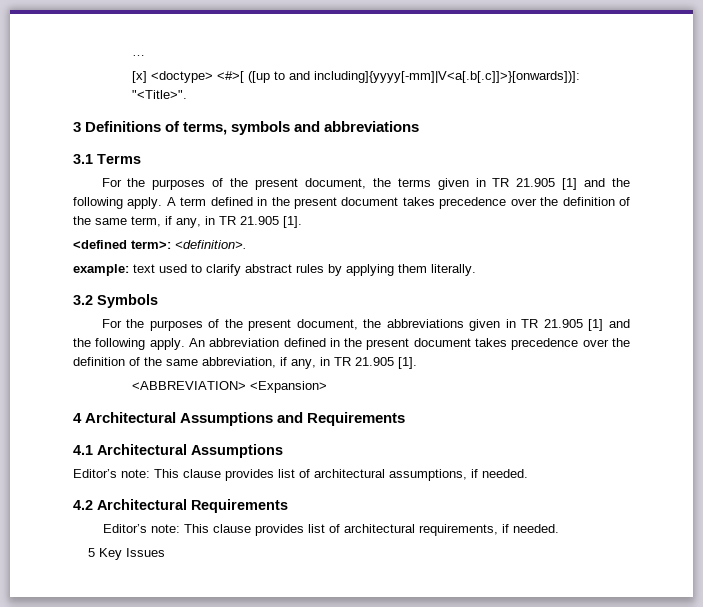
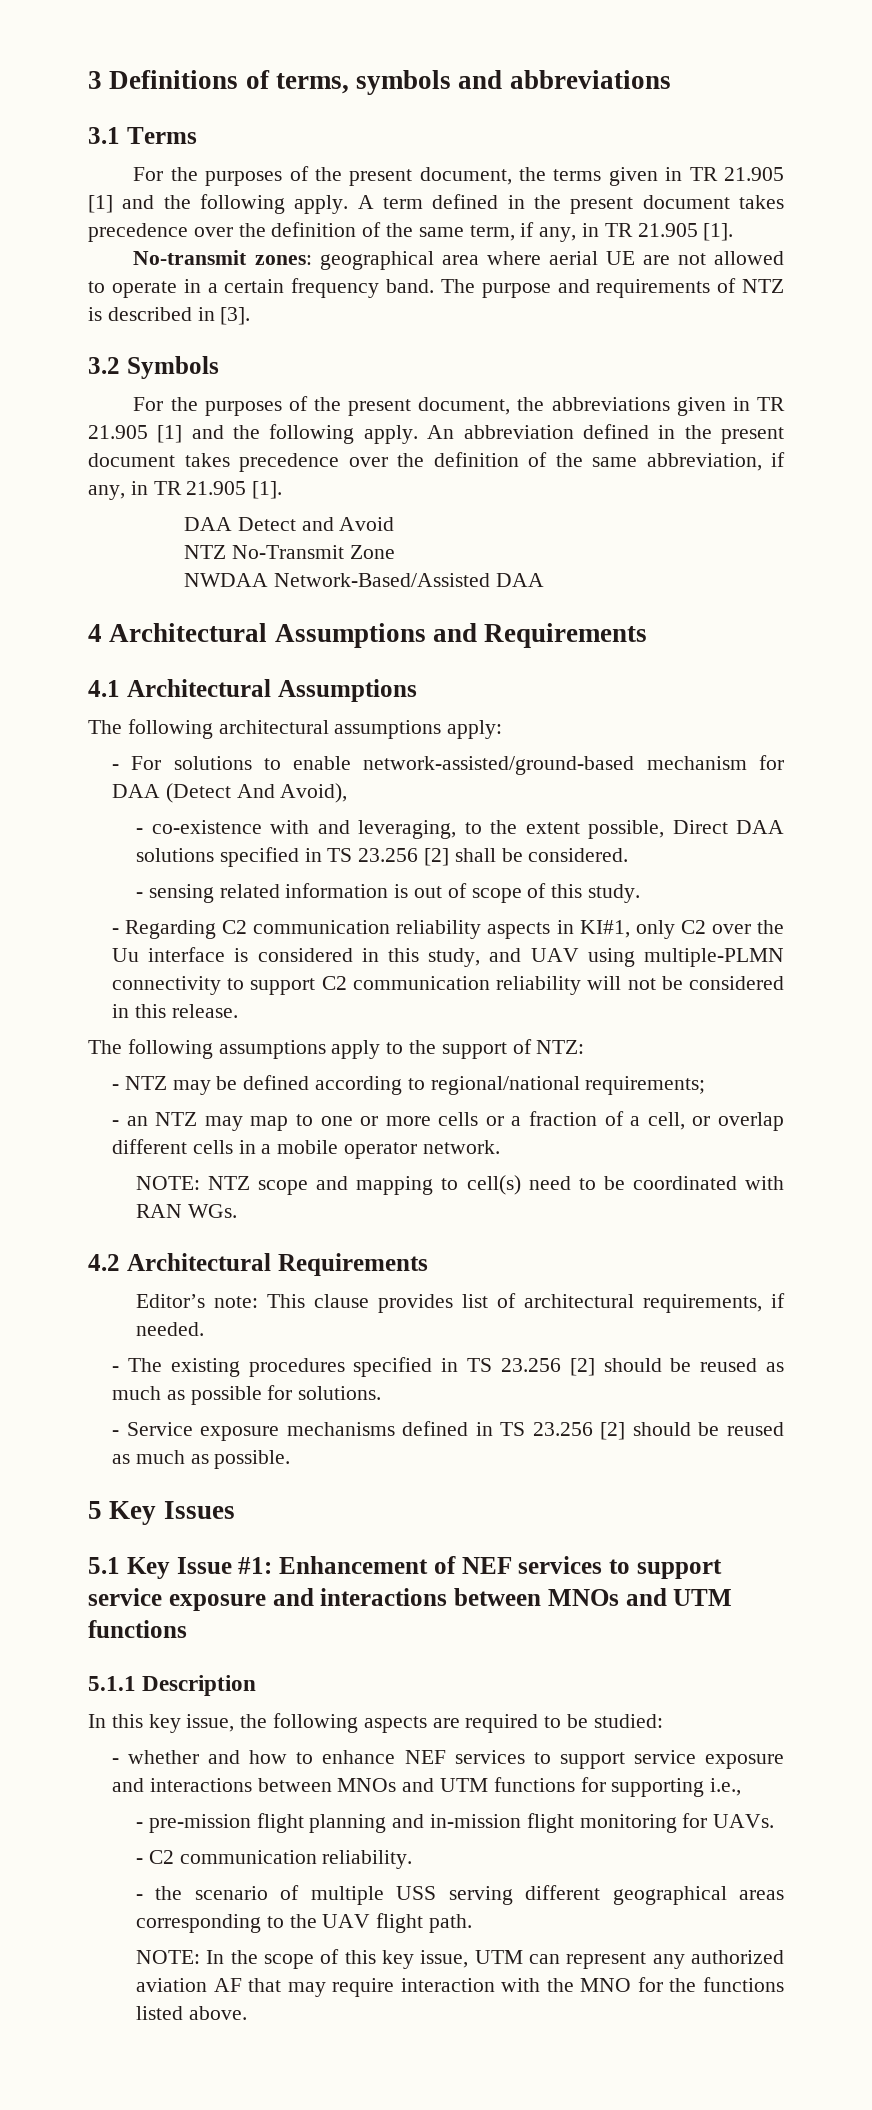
[132,55,146,56] [132,71,581,83] [132,90,188,99] … // [x] <doctype> <#>[ ([up to and including]{yyyy[-mm]|V<a[.b[.c]]>}[onwards])]: "<Title>". // -> (88, 80) none
[73,240,247,249] [73,264,476,276] <defined term>: <definition>. // example: text used to clarify abstract rules by applying them literally. -> [133,250,784,270] [88,278,784,298] [88,307,251,325] No-transmit zones: geographical area where aerial UE are not allowed to operate in a certain frequency band. The purpose and requirements of NTZ is described in [3].
[132,381,328,393] <ABBREVIATION> <Expansion> -> [184,517,395,531] [184,545,395,559] [184,573,544,587] DAA Detect and Avoid // NTZ No-Transmit Zone // NWDAA Network-Based/Assisted DAA
[73,469,528,481] Editor’s note: This clause provides list of architectural assumptions, if needed. -> [88,719,503,739] [112,755,784,775] [112,783,348,803] [136,820,784,839] [136,847,629,867] [136,883,641,903] [112,920,785,939] [112,947,784,967] [112,976,785,995] [112,1004,238,1018] [88,1039,585,1059] [112,1075,706,1095] [112,1111,784,1131] [112,1139,500,1159] [136,1175,784,1195] [136,1204,237,1218] The following architectural assumptions apply: // - For solutions to enable network-assisted/ground-based mechanism for DAA (Detect And Avoid), // - co-existence with and leveraging, to the extent possible, Direct DAA solutions specified in TS 23.256 [2] shall be considered. // - sensing related information is out of scope of this study. // - Regarding C2 communication reliability aspects in KI#1, only C2 over the Uu interface is considered in this study, and UAV using multiple-PLMN connectivity to support C2 communication reliability will not be considered in this release. // The following assumptions apply to the support of NTZ: // - NTZ may be defined according to regional/national requirements; // - an NTZ may map to one or more cells or a fraction of a cell, or overlap different cells in a mobile operator network. // NOTE: NTZ scope and mapping to cell(s) need to be coordinated with RAN WGs.
[87,548,165,560] 5 Key Issues -> [112,1357,784,1377] [112,1385,382,1405] [112,1421,784,1441] [112,1450,291,1469] [88,1501,235,1525] [88,1556,722,1579] [88,1588,733,1611] [88,1620,187,1638] [88,1675,257,1696] [88,1713,663,1733] [112,1750,784,1769] [112,1777,742,1797] [136,1813,775,1833] [136,1850,413,1869] [136,1885,784,1905] [136,1913,473,1933] [136,1949,784,1969] [136,1977,784,1997] [136,2006,247,2020] - The existing procedures specified in TS 23.256 [2] should be reused as much as possible for solutions. // - Service exposure mechanisms defined in TS 23.256 [2] should be reused as much as possible. // 5 Key Issues // 5.1 Key Issue #1: Enhancement of NEF services to support service exposure and interactions between MNOs and UTM functions // 5.1.1 Description // In this key issue, the following aspects are required to be studied: // - whether and how to enhance NEF services to support service exposure and interactions between MNOs and UTM functions for supporting i.e., // - pre-mission flight planning and in-mission flight monitoring for UAVs. // - C2 communication reliability. // - the scenario of multiple USS serving different geographical areas corresponding to the UAV flight path. // NOTE: In the scope of this key issue, UTM can represent any authorized aviation AF that may require interaction with the MNO for the functions listed above.

